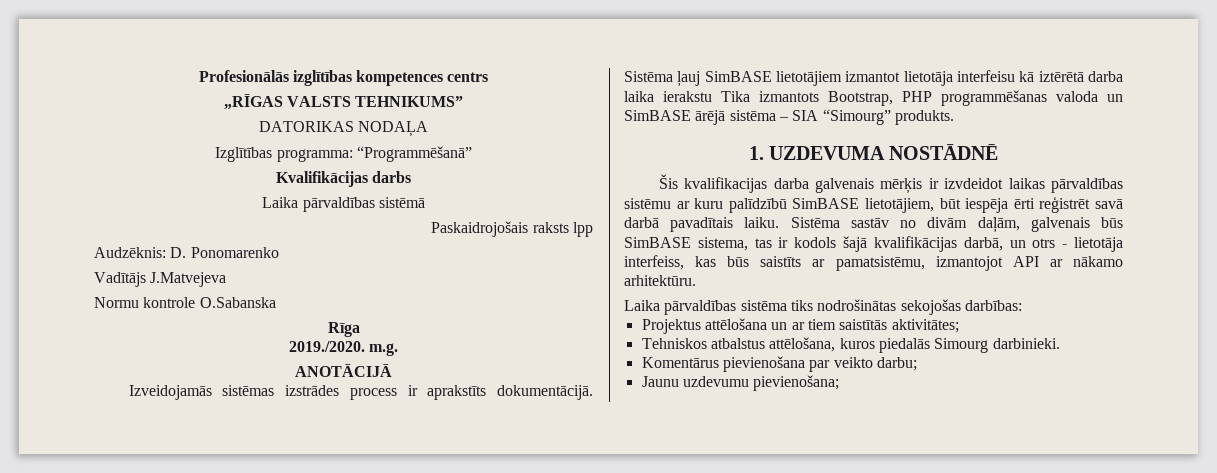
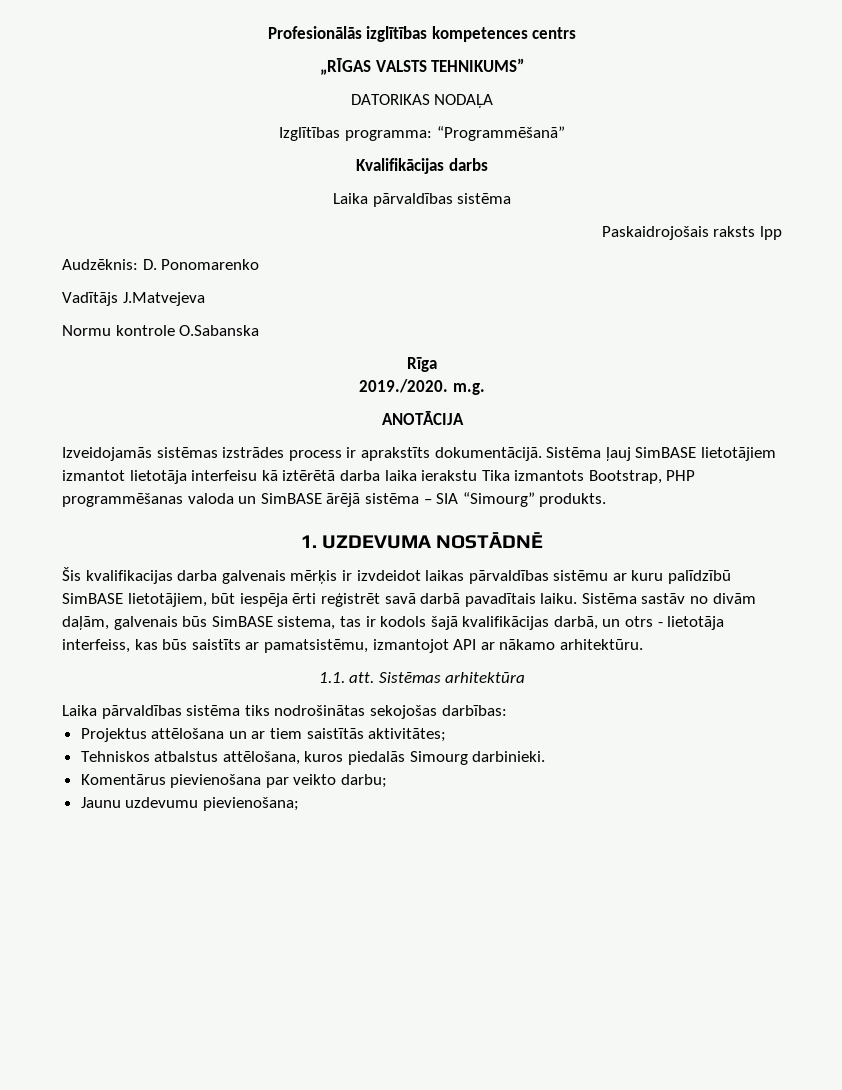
[378,197,425,208] sistēmā -> [457,193,512,204] sistēma
[295,364,392,377] ANOTĀCIJĀ -> [381,411,464,425] ANOTĀCIJA
(696, 280) none -> [318,672,526,683] // 1.1. att. Sistēmas arhitektūra

